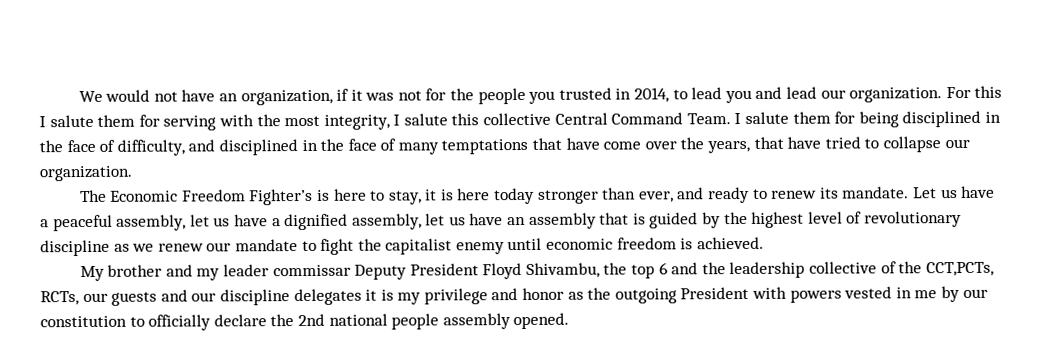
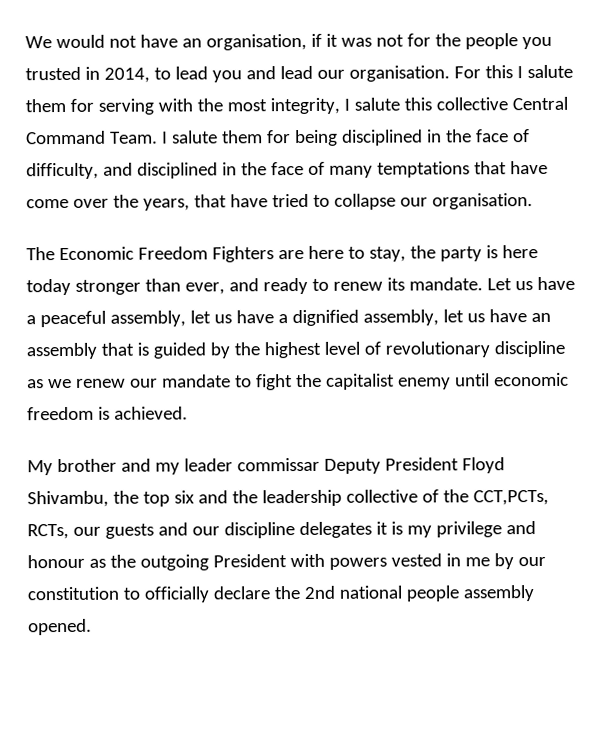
[240,89,333,106] organization, -> [205,33,307,51] organisation,
[849,87,943,103] organization. -> [348,65,450,82] organisation.
[39,165,133,182] organization. -> [431,193,533,210] organisation.
[249,188,330,206] Fighter’s is -> [211,246,304,263] Fighters are
[425,189,438,201] it -> [409,245,482,262] the party
[658,262,668,275] 6 -> [173,490,195,504] six
[522,287,565,300] honor -> [27,554,85,569] honour

